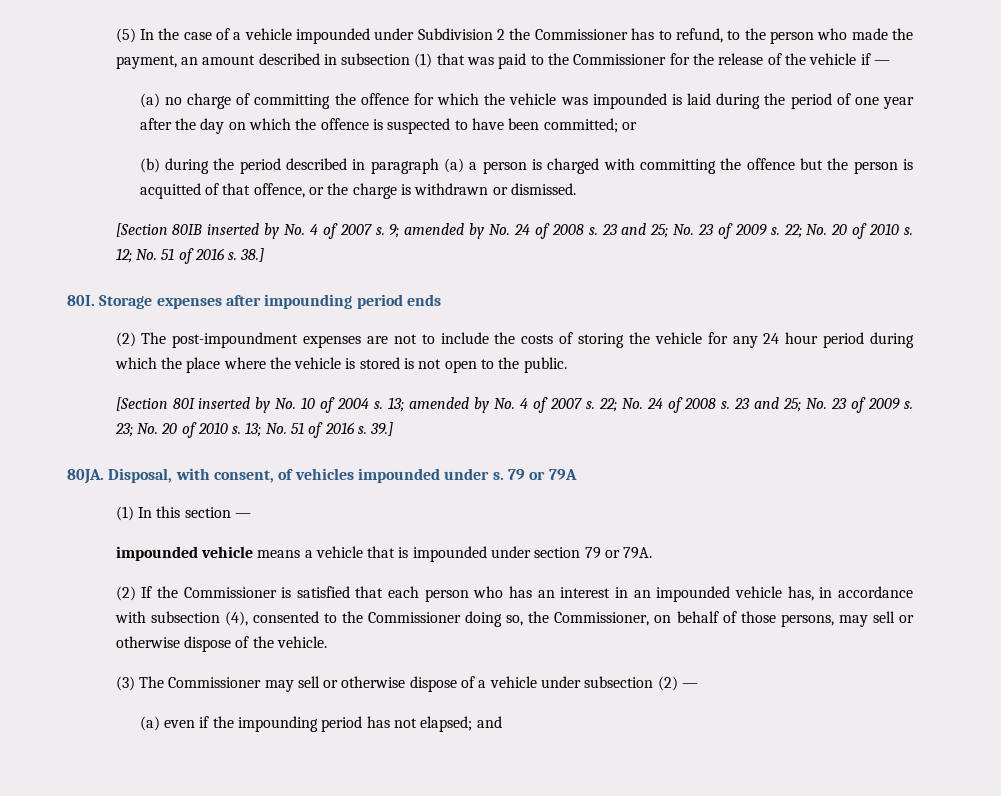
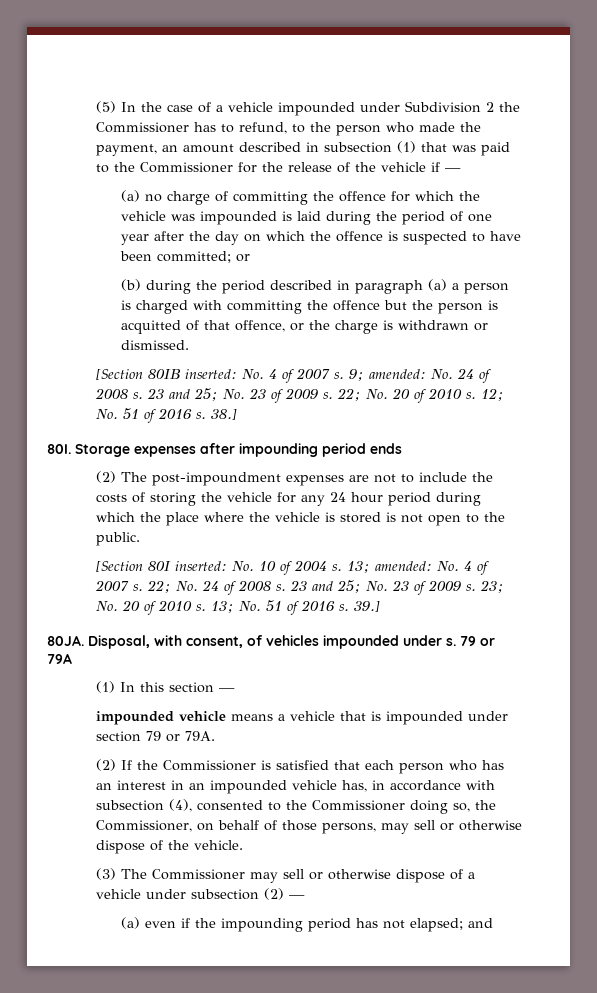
[207,223,280,239] inserted by -> [185,369,238,379] inserted:
[404,223,485,239] amended by -> [369,369,427,379] amended:
[198,397,271,413] inserted by -> [175,561,228,571] inserted:
[409,397,489,413] amended by -> [375,561,433,571] amended:

